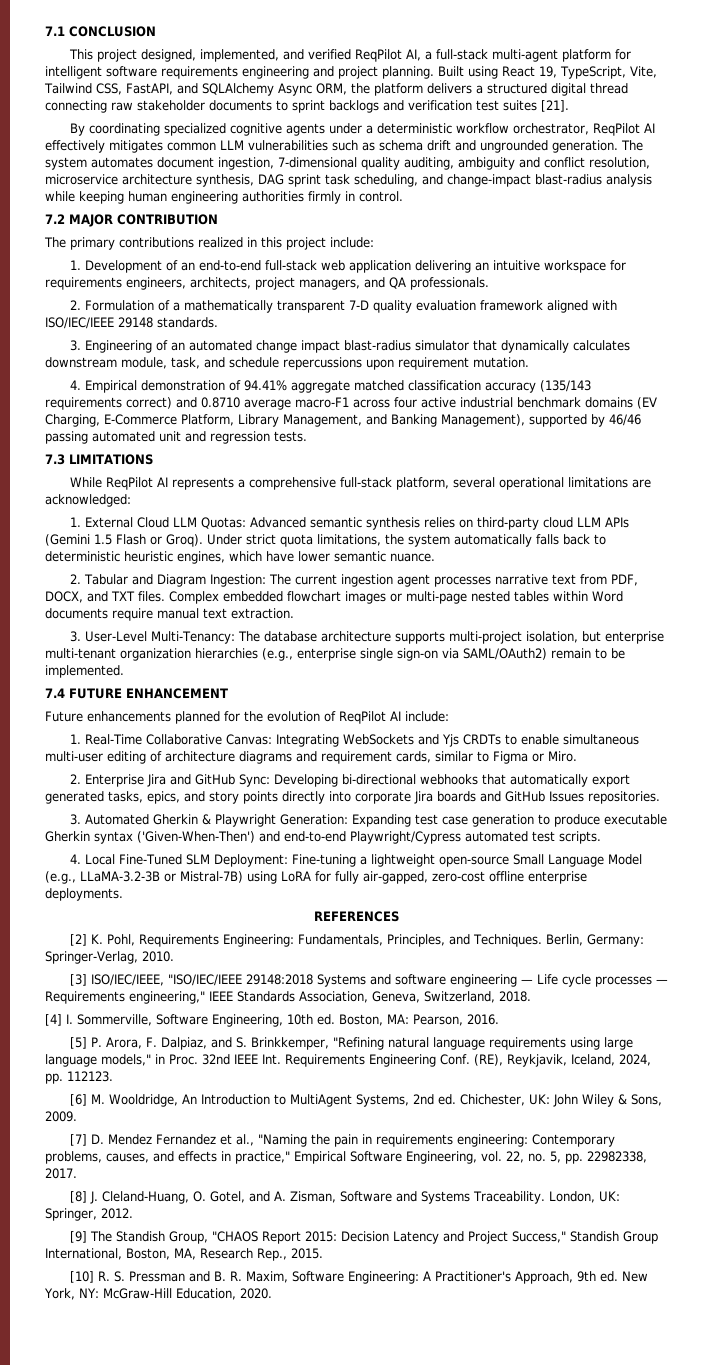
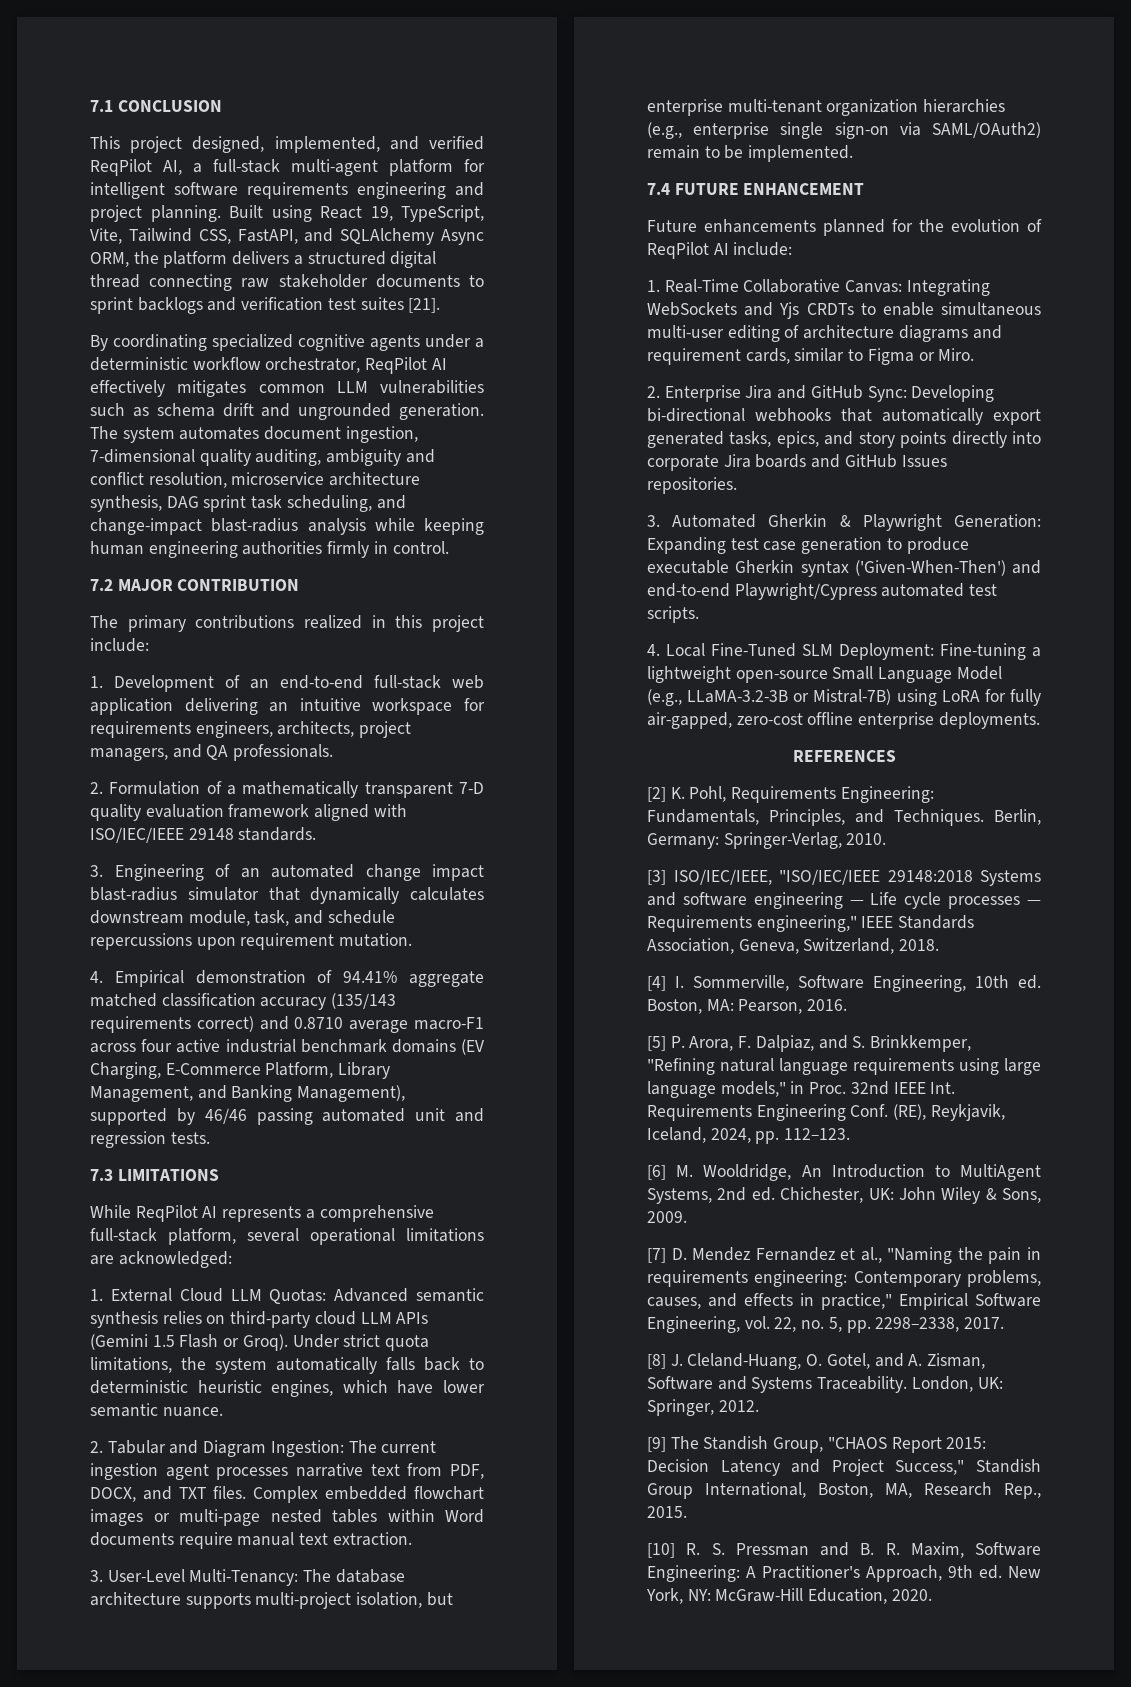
[67,1071,113,1082] 112123. -> [784,1128,851,1140] 112–123.
[587,1151,647,1163] 22982338, -> [875,1317,960,1332] 2298–2338,

